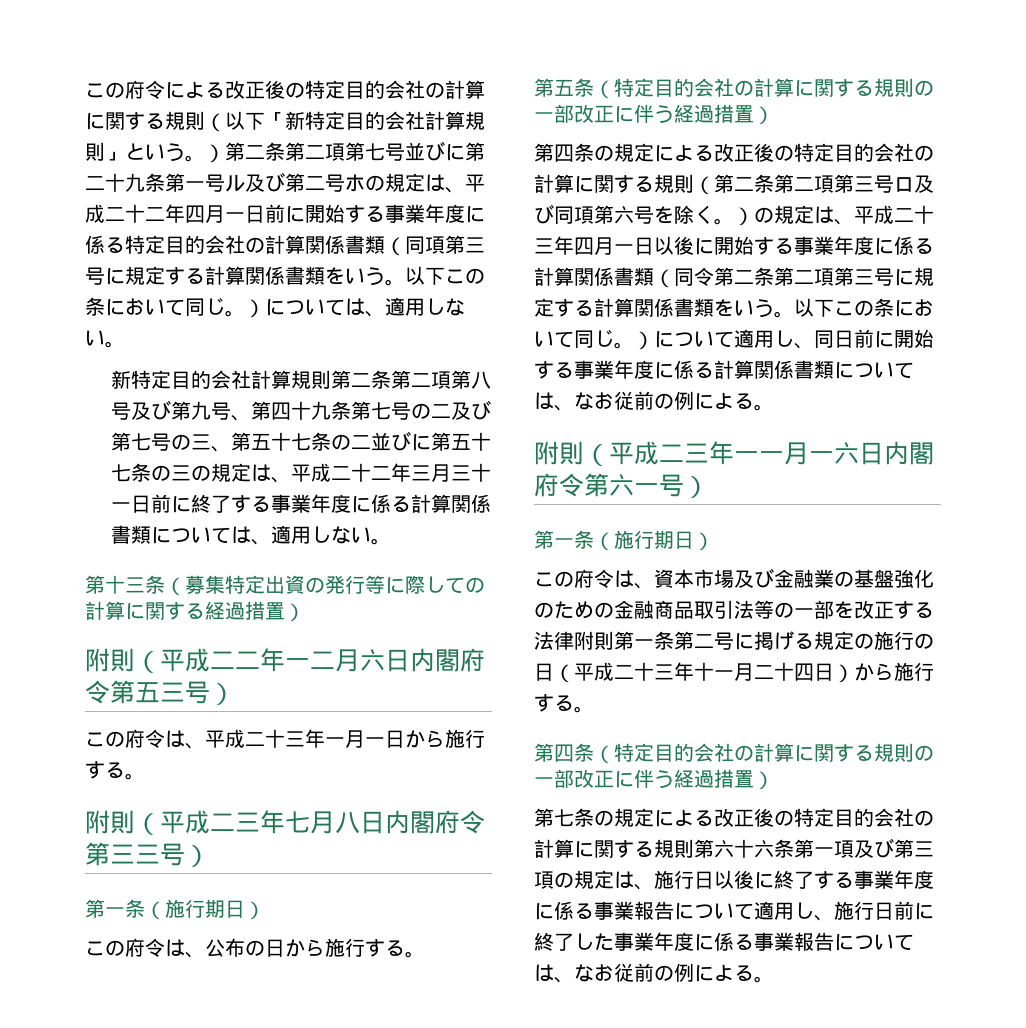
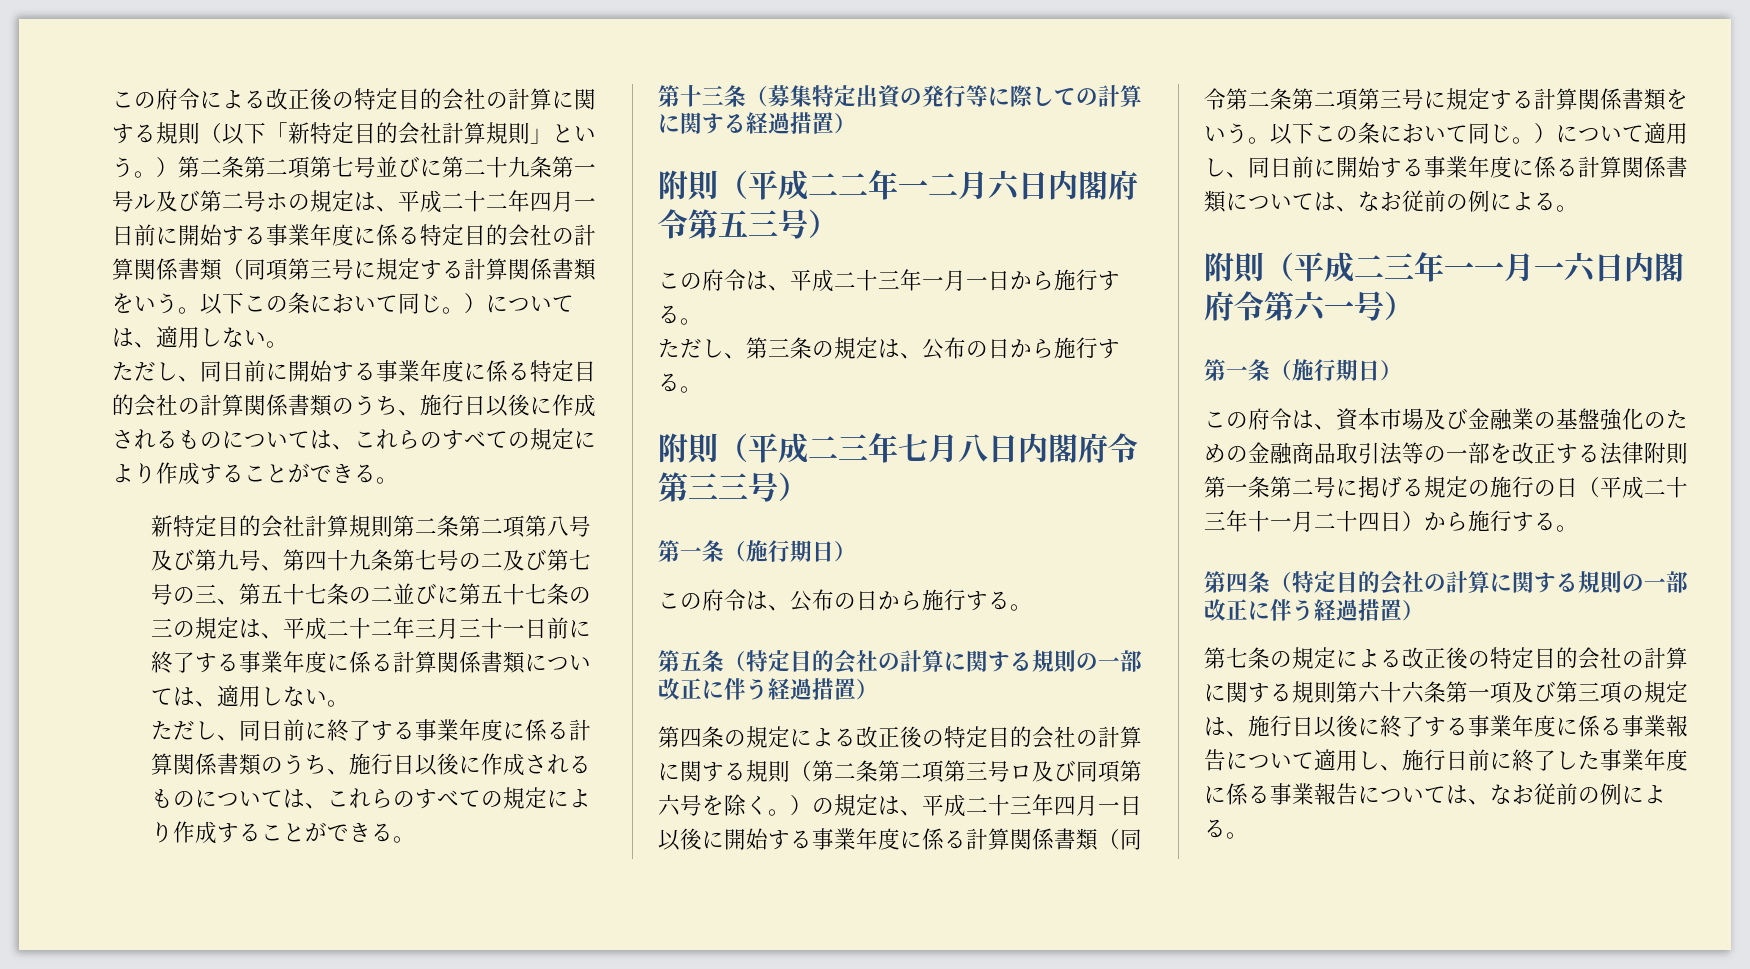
(125, 344) none -> [112,360,596,382] [112,394,596,417] [112,428,596,450] [112,462,398,485] // ただし、同日前に開始する事業年度に係る特定目的会社の計算関係書類のうち、施行日以後に作成されるものについては、これらのすべての規定により作成することができる。
(392, 541) none -> [151,719,592,742] [151,753,592,776] [151,787,592,809] [151,821,416,844] // ただし、同日前に終了する事業年度に係る計算関係書類のうち、施行日以後に作成されるものについては、これらのすべての規定により作成することができる。
(145, 776) none -> [658,337,1120,360] [658,373,702,393] // ただし、第三条の規定は、公布の日から施行する。

